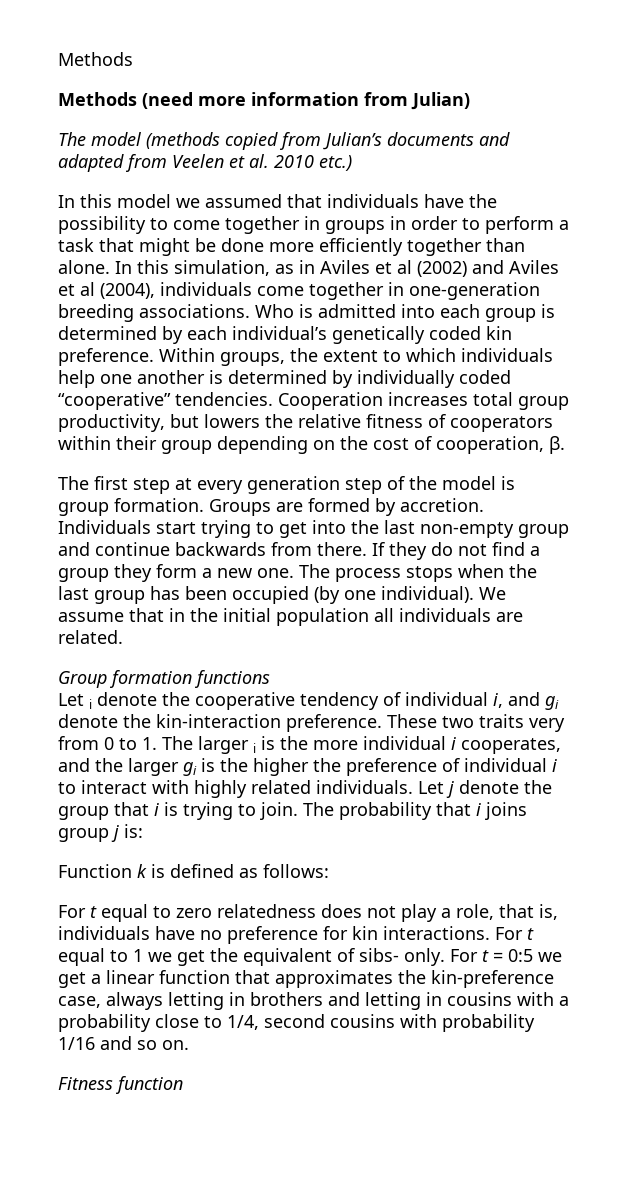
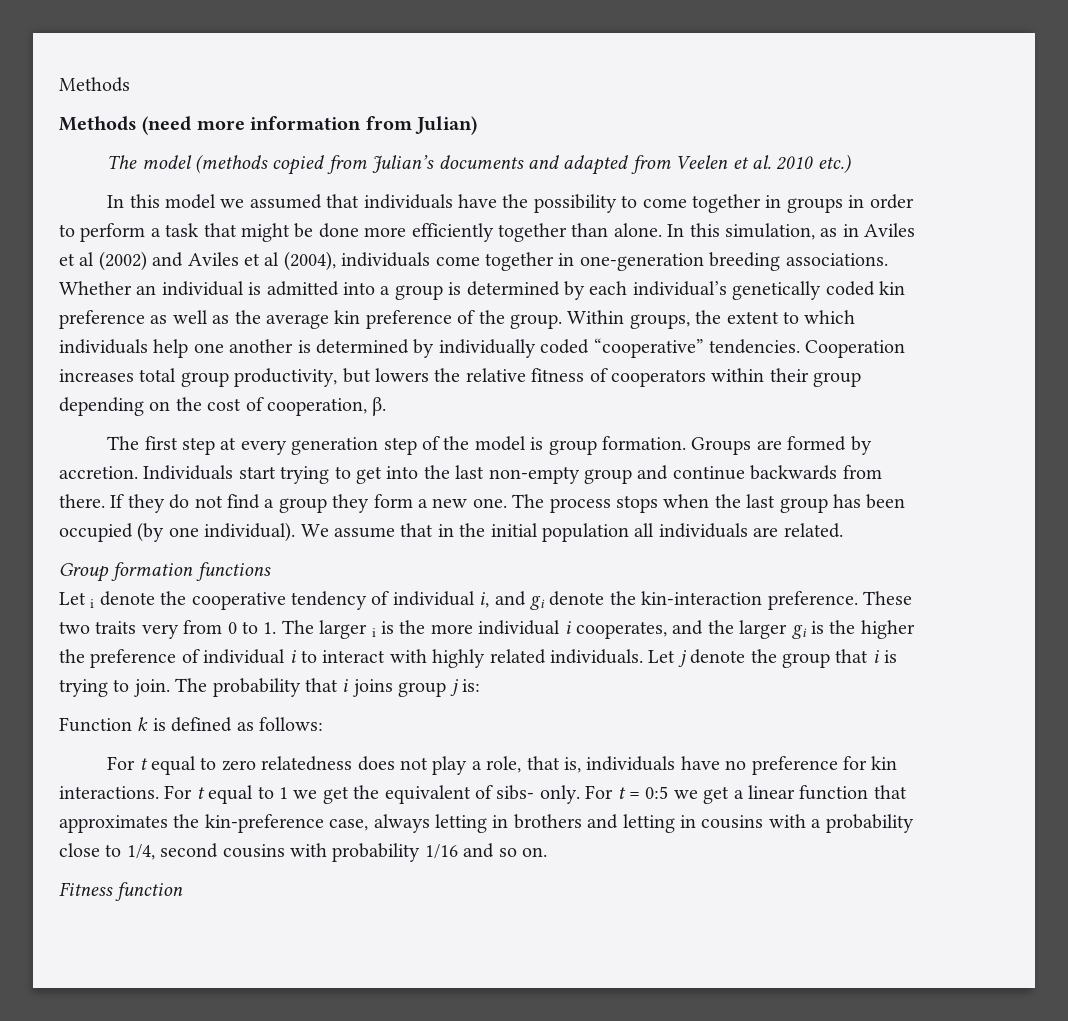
[255,304,294,318] Who -> [59,281,244,296] Whether an individual
[440,304,480,318] each -> [380,286,391,295] a
[58,348,154,366] preference. -> [59,310,562,329] preference as well as the average kin preference of the group.

